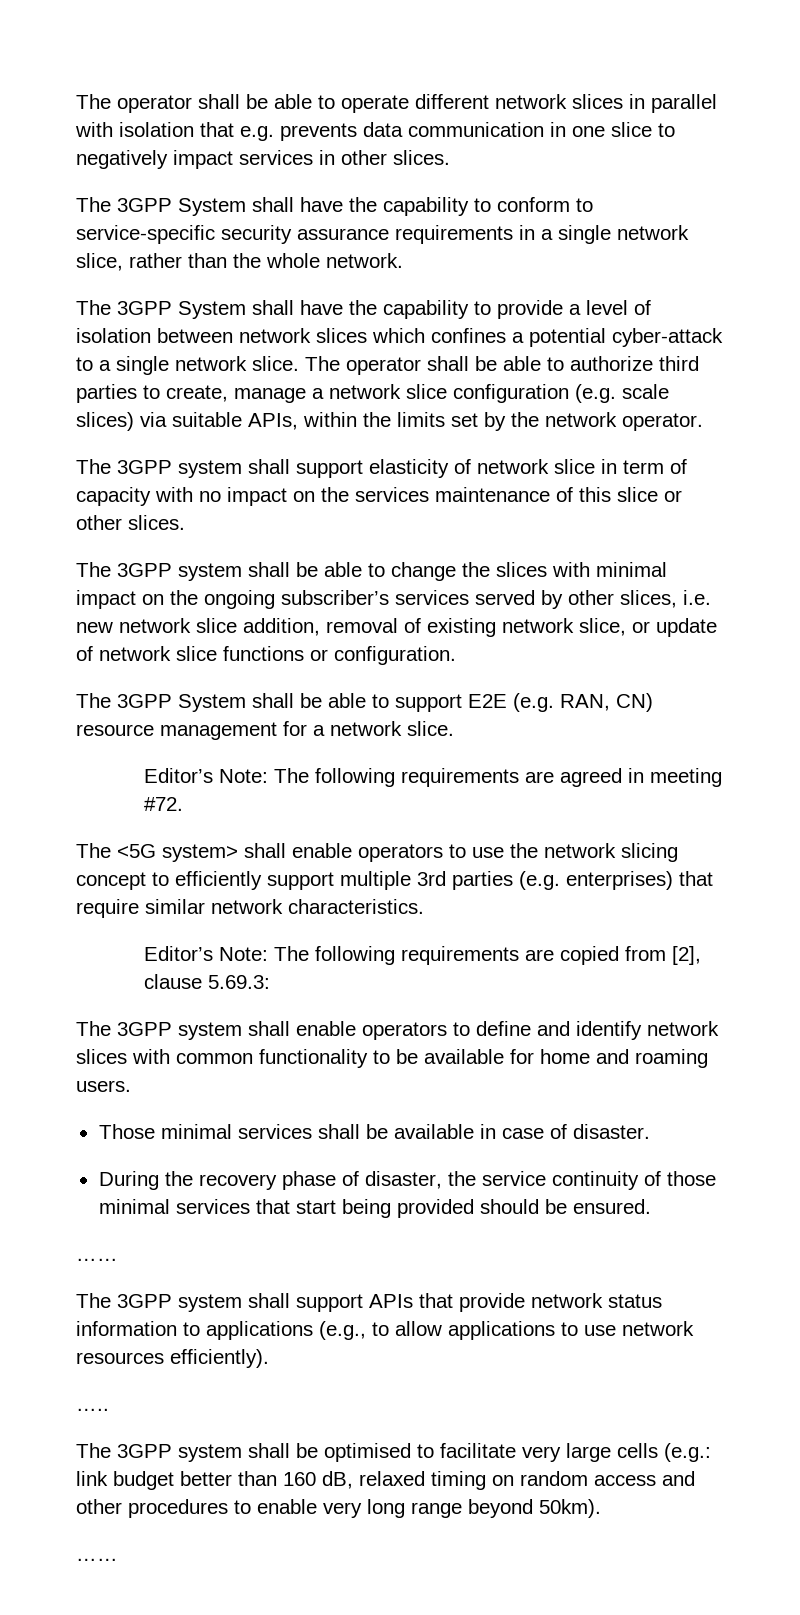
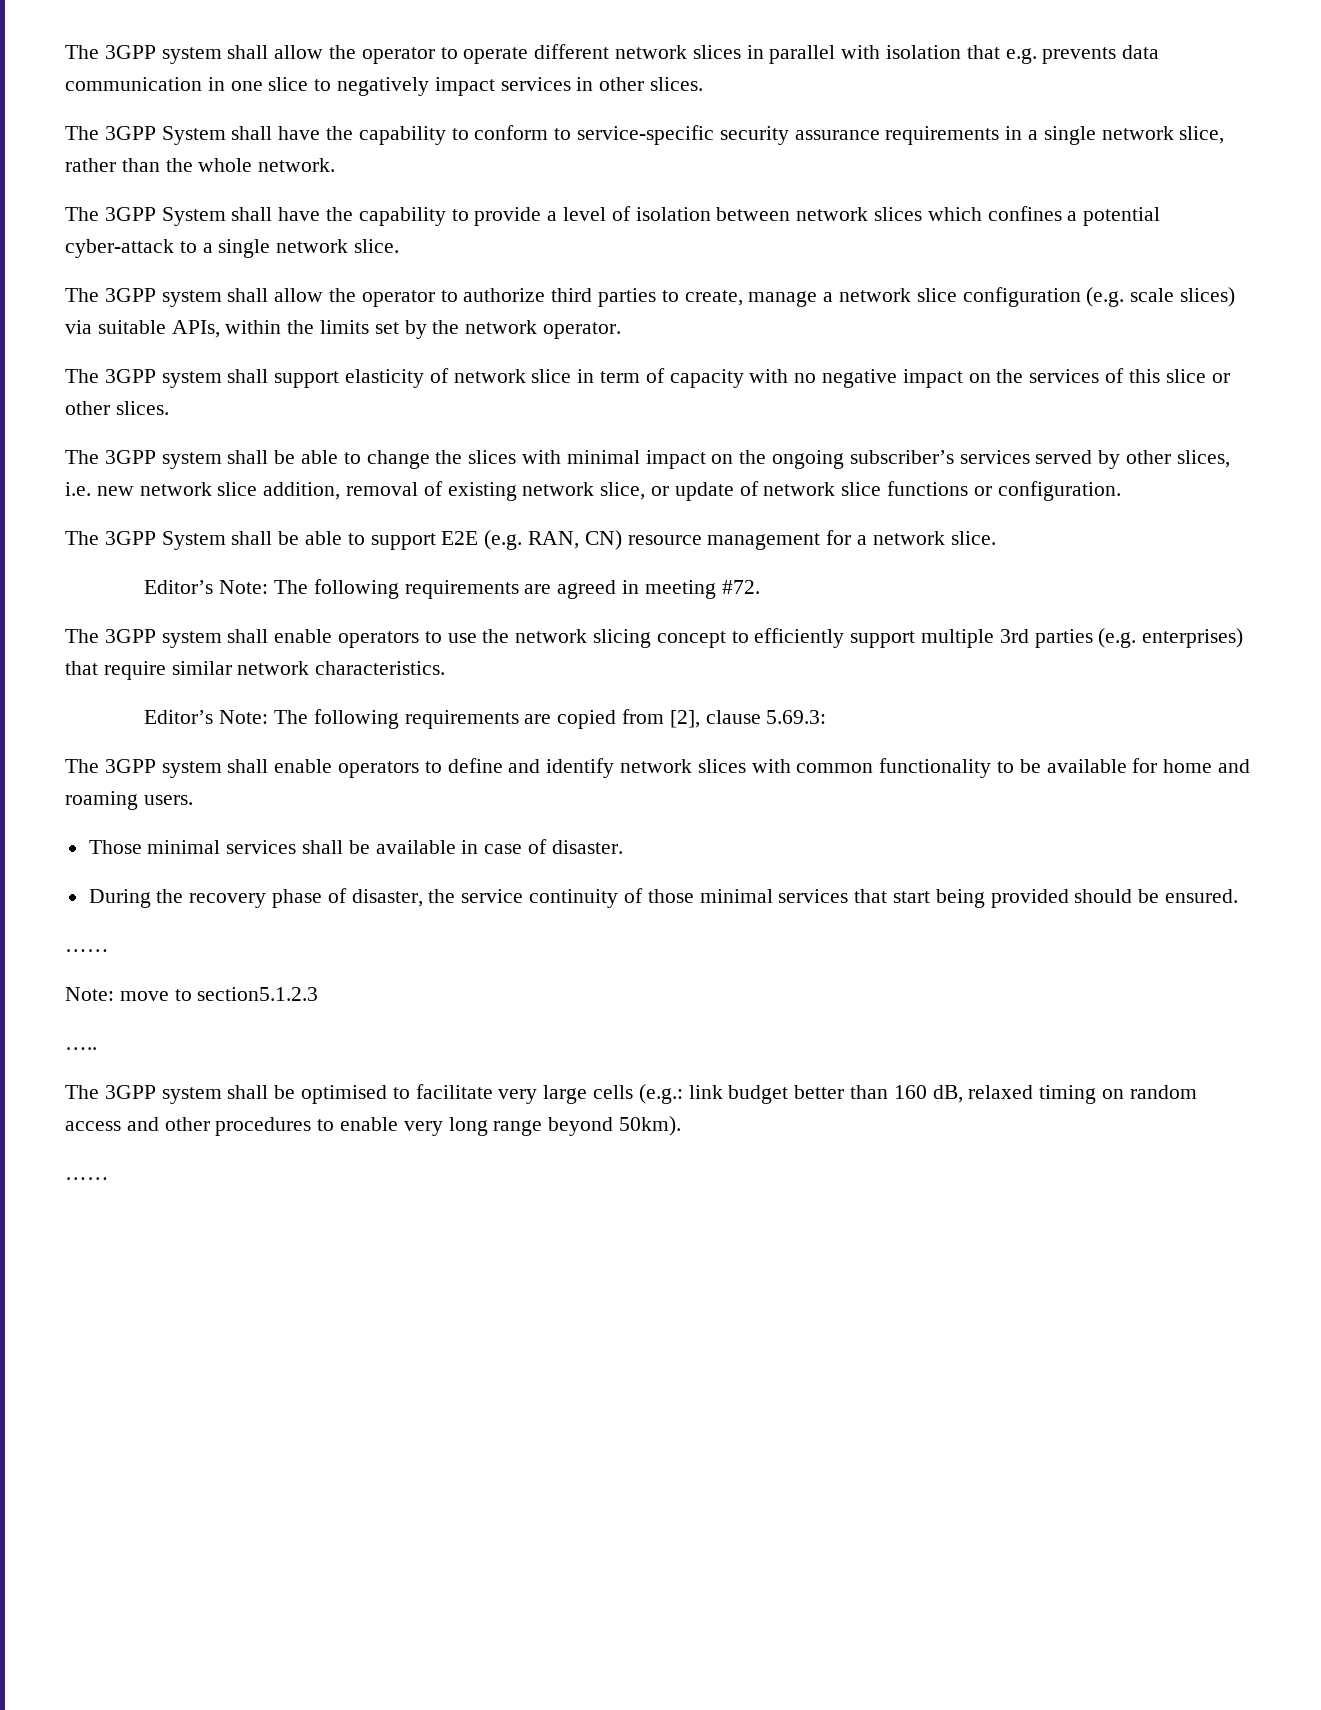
[76,94,312,113] The operator shall be able -> [65,45,435,64] The 3GPP system shall allow the operator
[305,356,541,375] The operator shall be able -> [65,288,435,307] // The 3GPP system shall allow the operator
(221, 496) none -> [822,369,898,388] negative
[435,487,550,502] maintenance -> (1100, 376) none
[117,844,238,862] <5G system> -> [104,629,222,648] 3GPP system
[76,1293,662,1312] [76,1321,694,1340] [76,1349,269,1368] The 3GPP system shall support APIs that provide network status information to applications (e.g., to allow applications to use network resources efficiently). -> [65,987,319,1001] Note: move to section5.1.2.3

